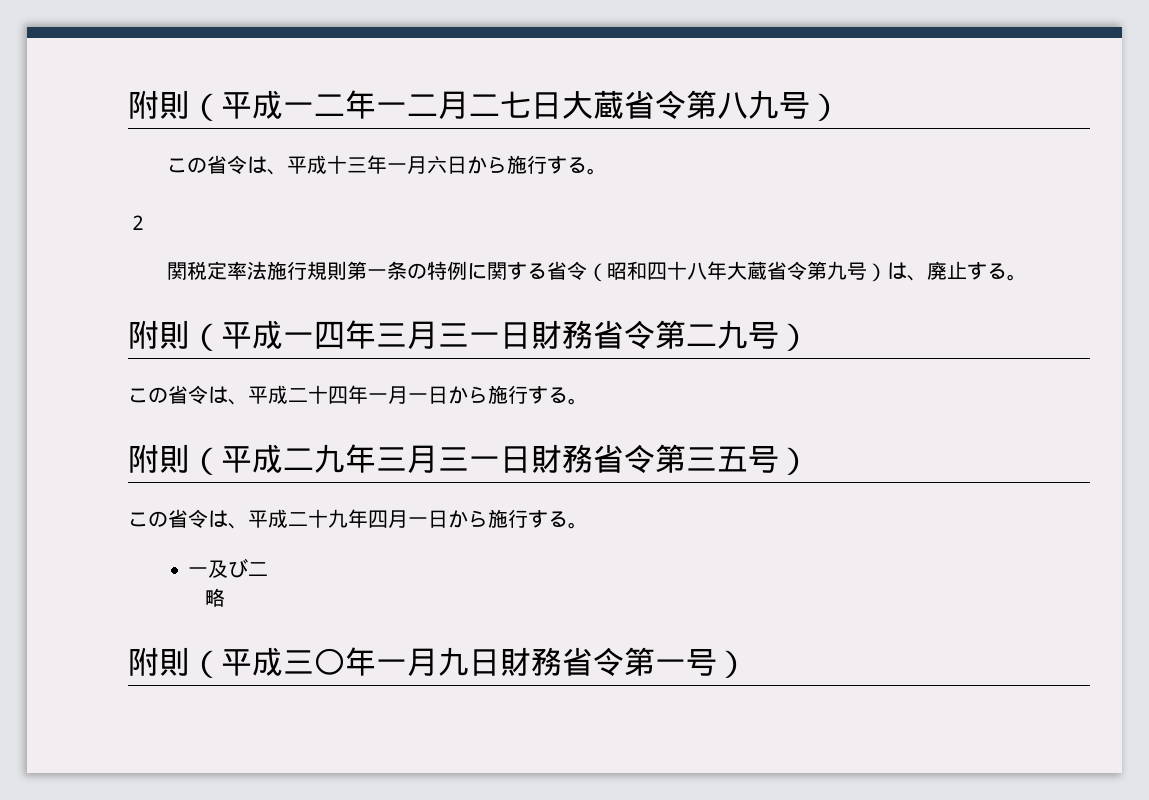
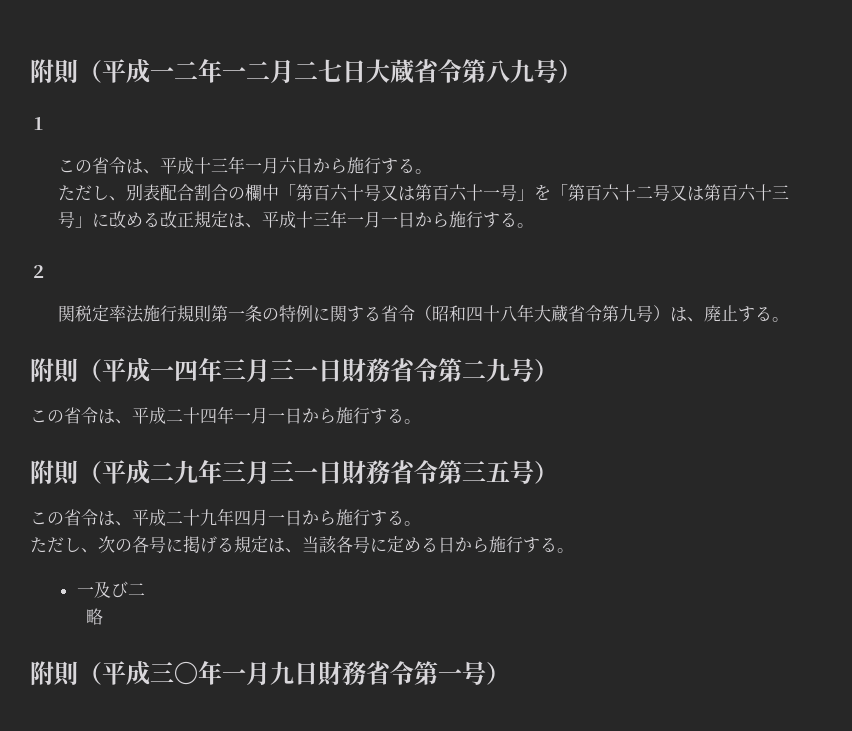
(841, 107) none -> [30,117,47,130] // １
(607, 171) none -> [58,184,790,201] [58,210,535,228] // ただし、別表配合割合の欄中「第百六十号又は第百六十一号」を「第百六十二号又は第百六十三号」に改める改正規定は、平成十三年一月一日から施行する。
(588, 525) none -> [30,535,574,554] // ただし、次の各号に掲げる規定は、当該各号に定める日から施行する。

